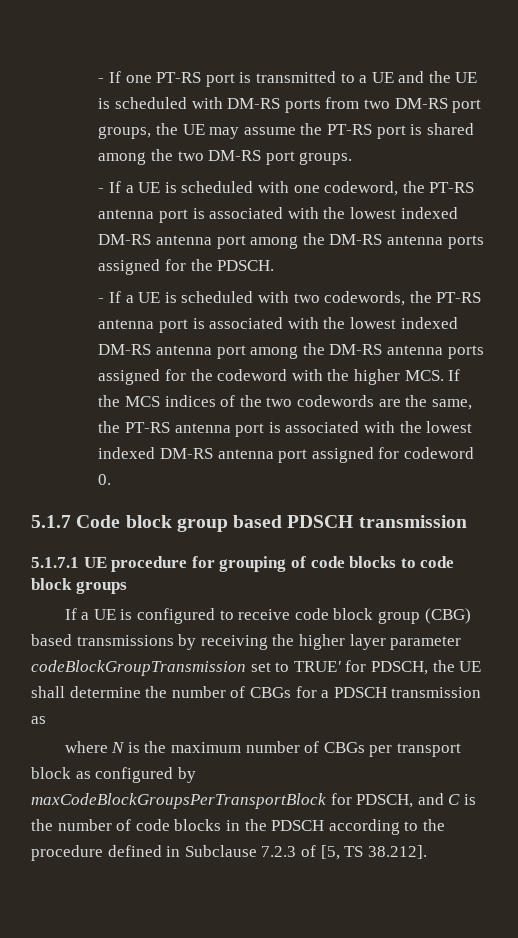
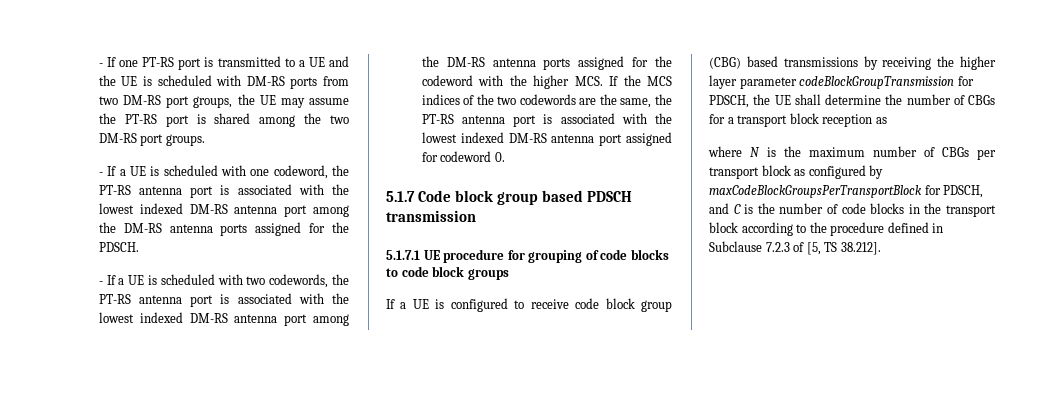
[250,661,341,672] set to TRUE' -> (955, 82) none
[333,687,482,698] PDSCH transmission -> [737,113,873,127] transport block reception
[271,820,325,831] PDSCH -> [946,205,996,217] [709,222,738,233] transport block

